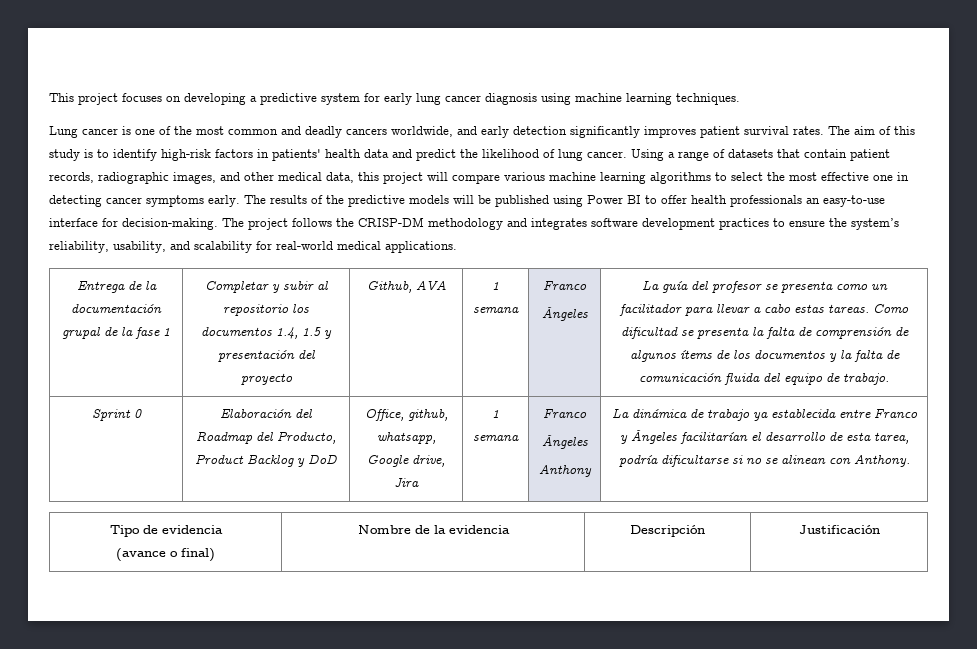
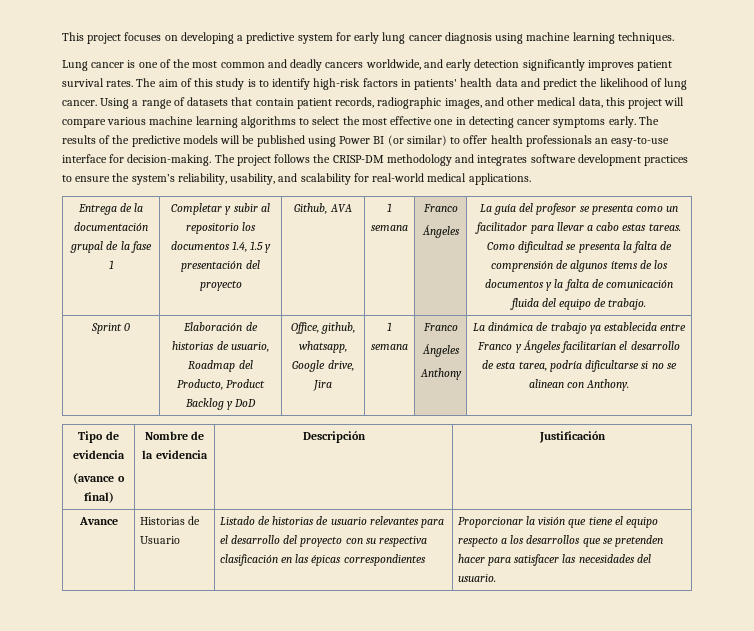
(641, 199) none -> [387,135,447,146] (or similar)
[295,409,313,418] del -> [245,322,258,331] [172,341,269,352] de historias de usuario,
(880, 529) none -> [78,517,118,525] [139,516,200,525] [139,536,180,544] [219,516,445,528] [219,535,428,547] [219,554,426,566] [457,516,659,528] [457,535,664,547] [457,554,651,566] [457,574,496,582] // Avance | Historias de Usuario | Listado de historias de usuario relevantes para el desarrollo del proyecto con su respectiva clasificación en las épicas correspondientes | Proporcionar la visión que tiene el equipo respecto a los desarrollos que se pretenden hacer para satisfacer las necesidades del usuario.

